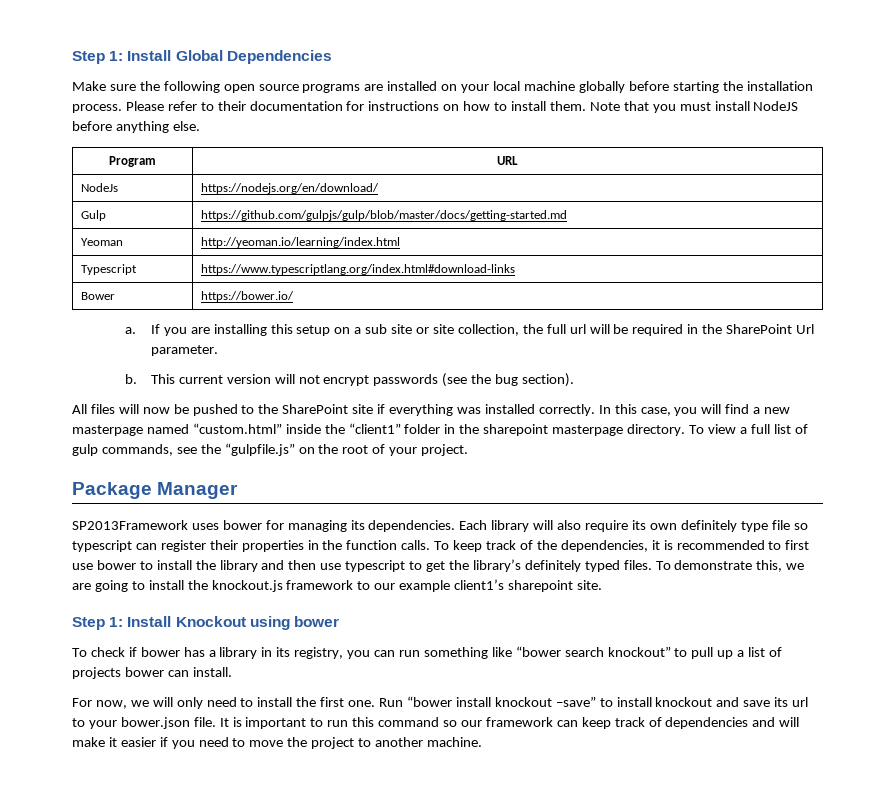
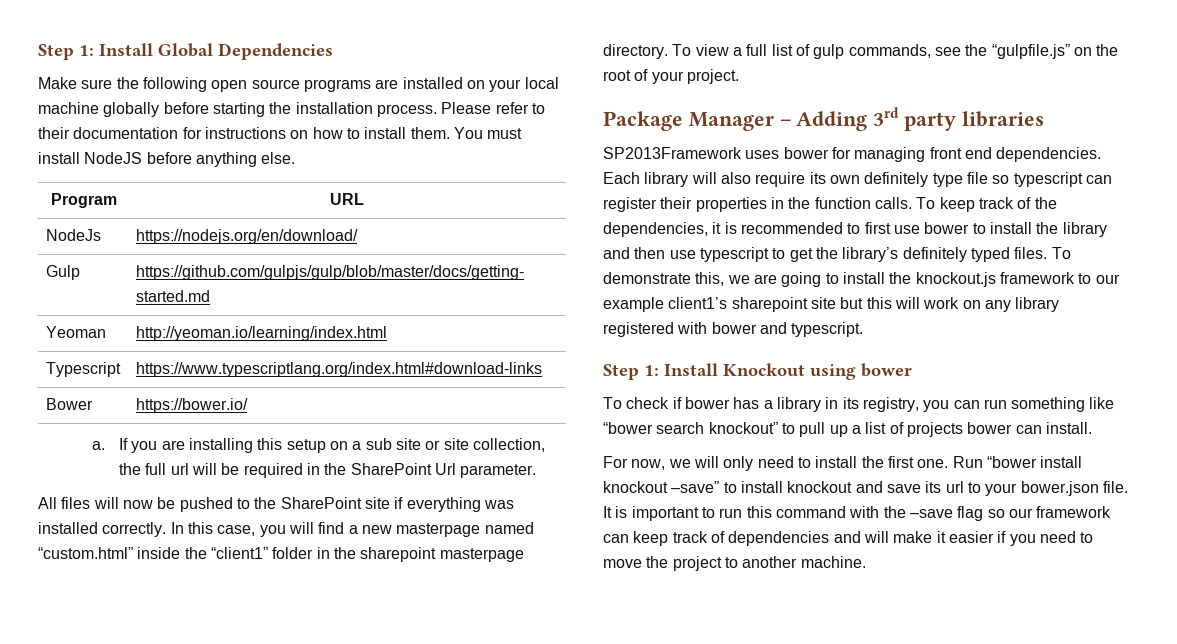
[589,101,676,113] Note that you -> [453,127,483,139] You
[124,373,575,387] // b. This current version will not encrypt passwords (see the bug section). -> (537, 471) none
(239, 490) none -> [779,107,1044,131] – Adding 3rd party libraries
[350,520,365,530] its -> [929,147,992,159] front end
[576,580,602,590] site. -> [810,297,1060,312] [603,322,864,337] site but this will work on any library registered with bower and typescript.
(440, 722) none -> [849,506,984,521] with the –save flag

